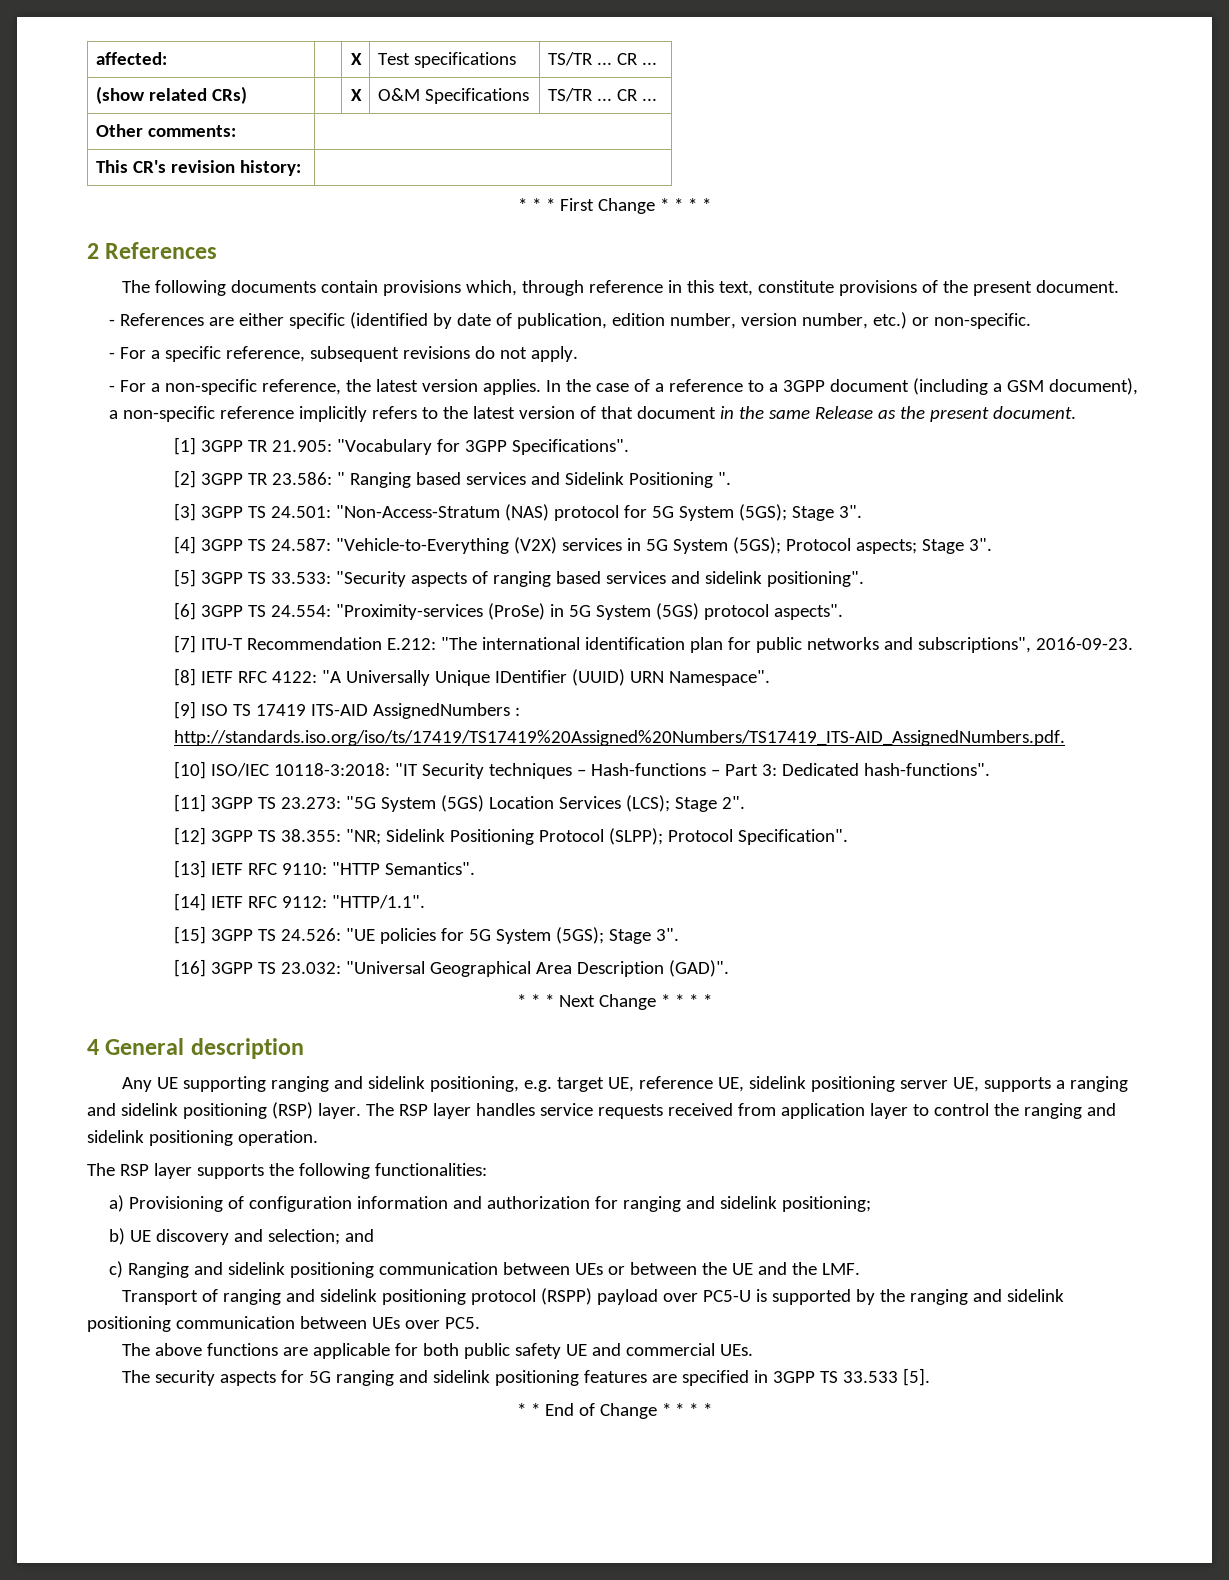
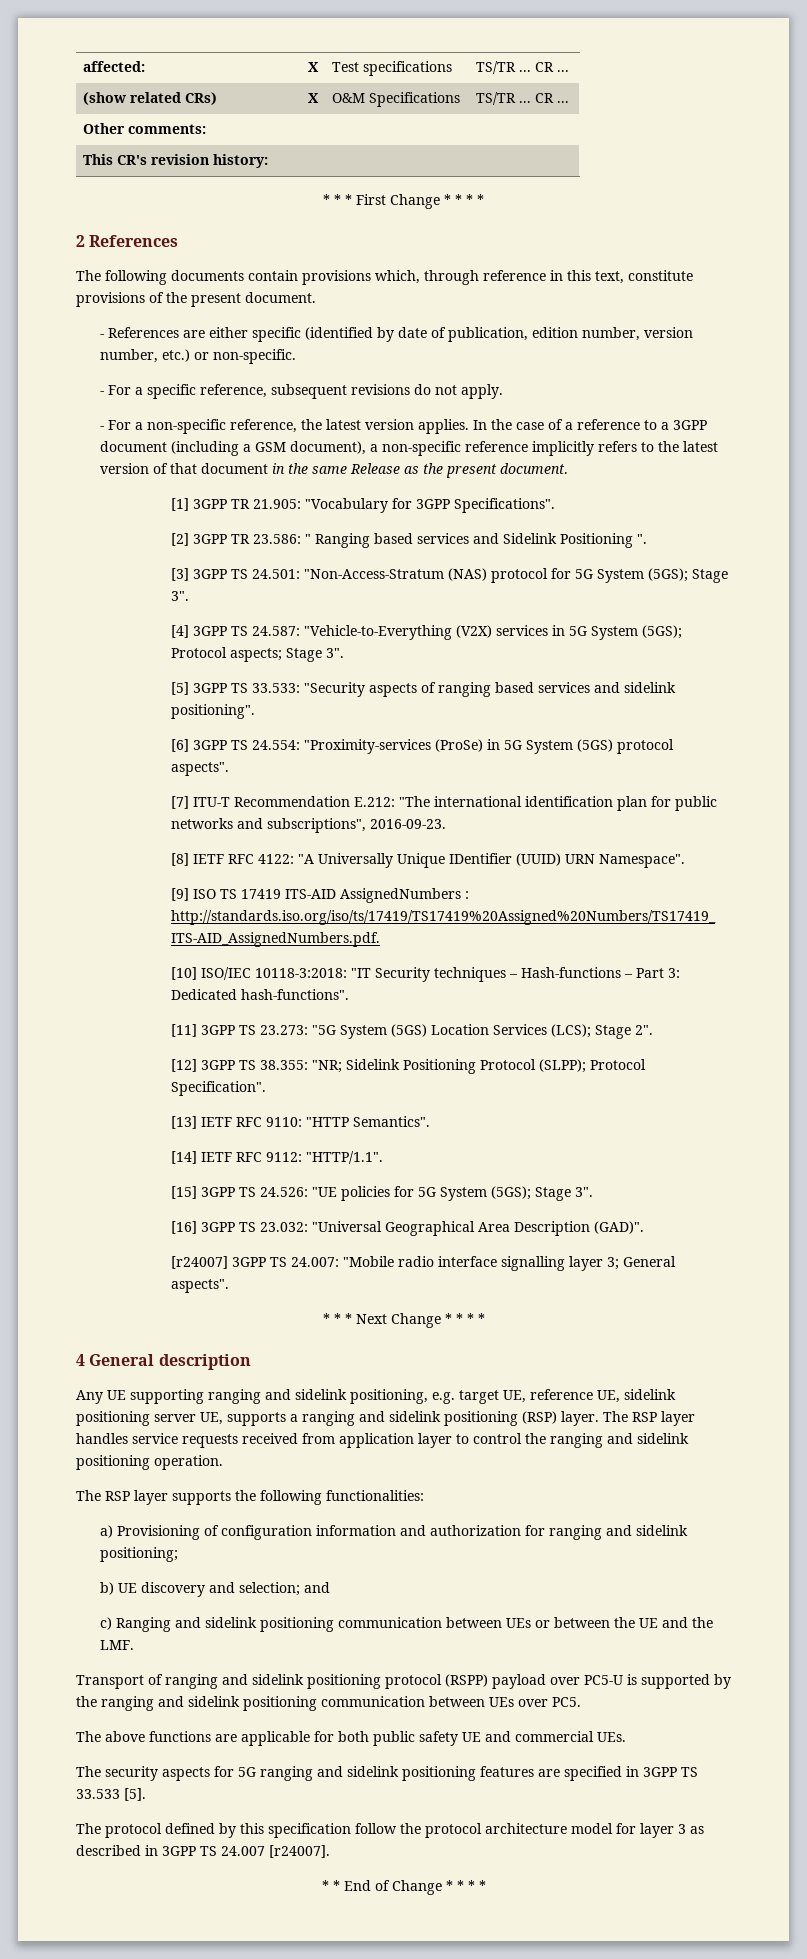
(730, 968) none -> [170,1256,676,1271] [170,1279,229,1293] // [r24007] 3GPP TS 24.007: "Mobile radio interface signalling layer 3; General aspects".
(930, 1377) none -> [76,1823,704,1838] [76,1845,330,1858] // The protocol defined by this specification follow the protocol architecture model for layer 3 as described in 3GPP TS 24.007 [r24007].

